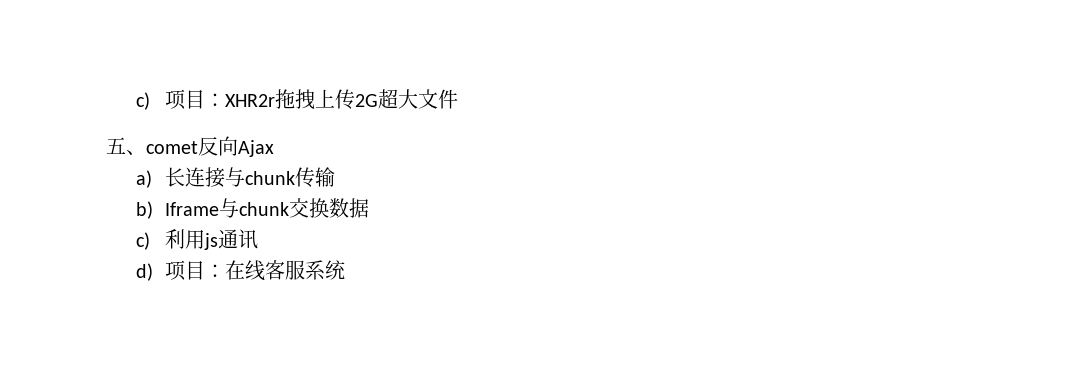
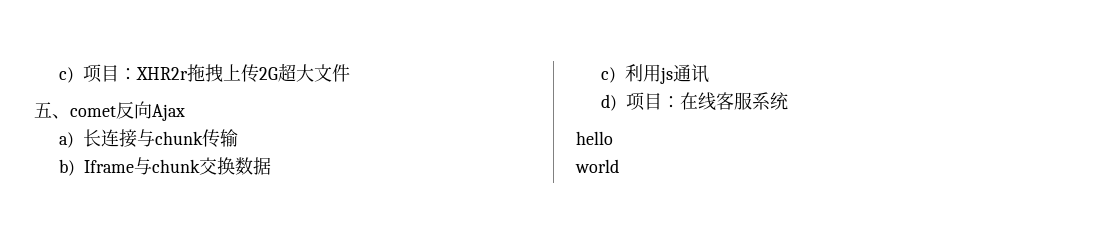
(346, 270) none -> [576,131,613,145] [575,159,619,173] // hello // world

